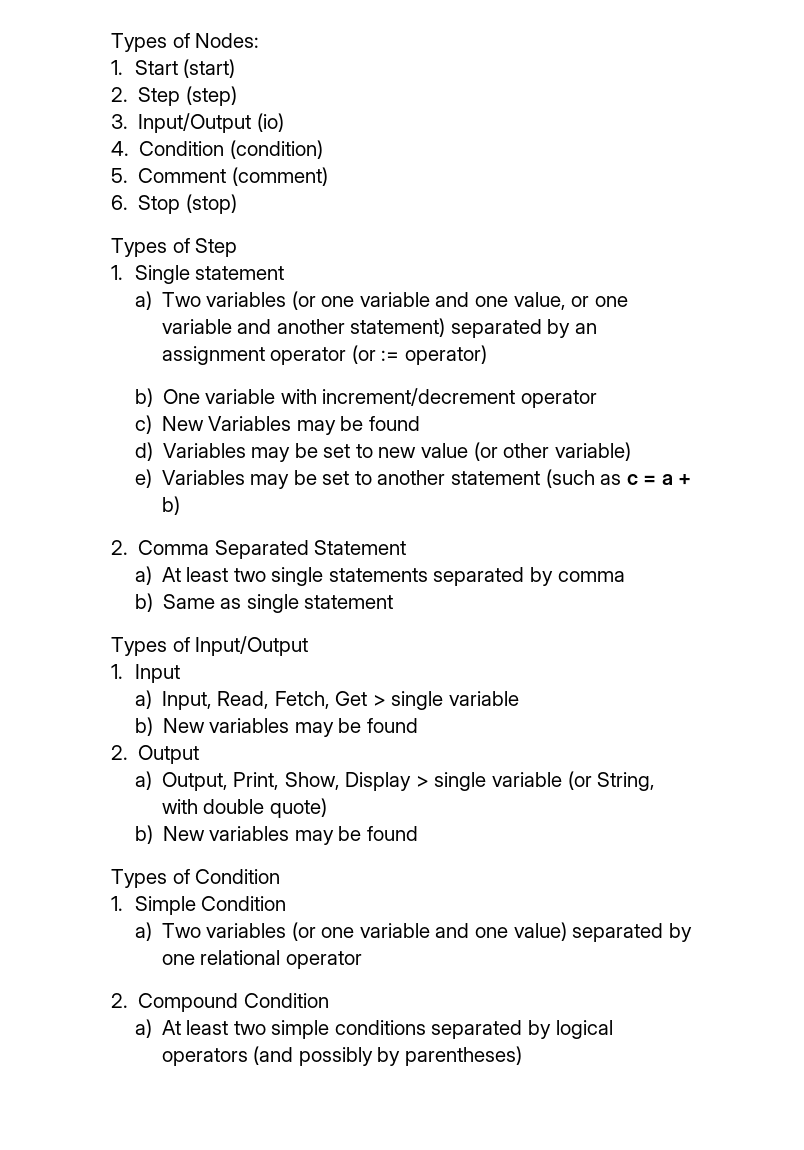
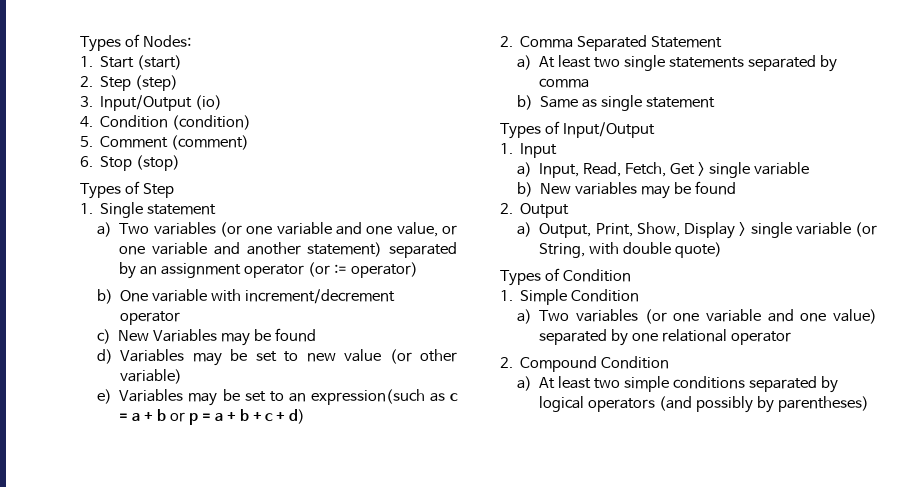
[377,469,595,488] another statement (such -> [288,389,425,405] an expression(such
[161,496,180,515] b) -> [157,409,306,425] b or p = a + b + c + d)
[134,825,418,845] // b) New variables may be found -> (723, 250) none

